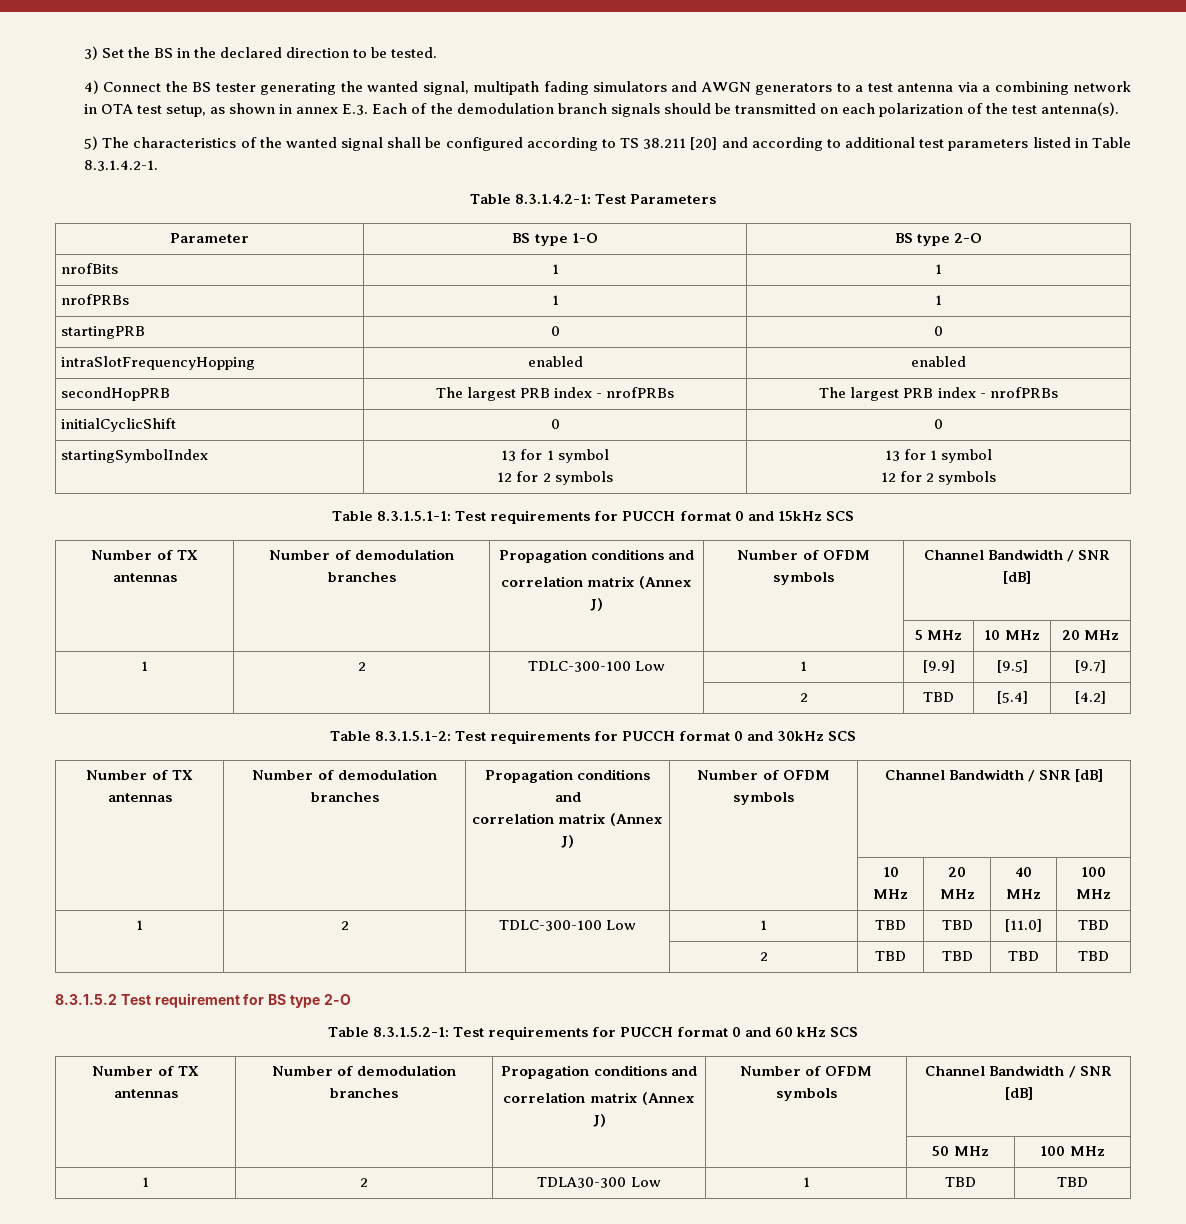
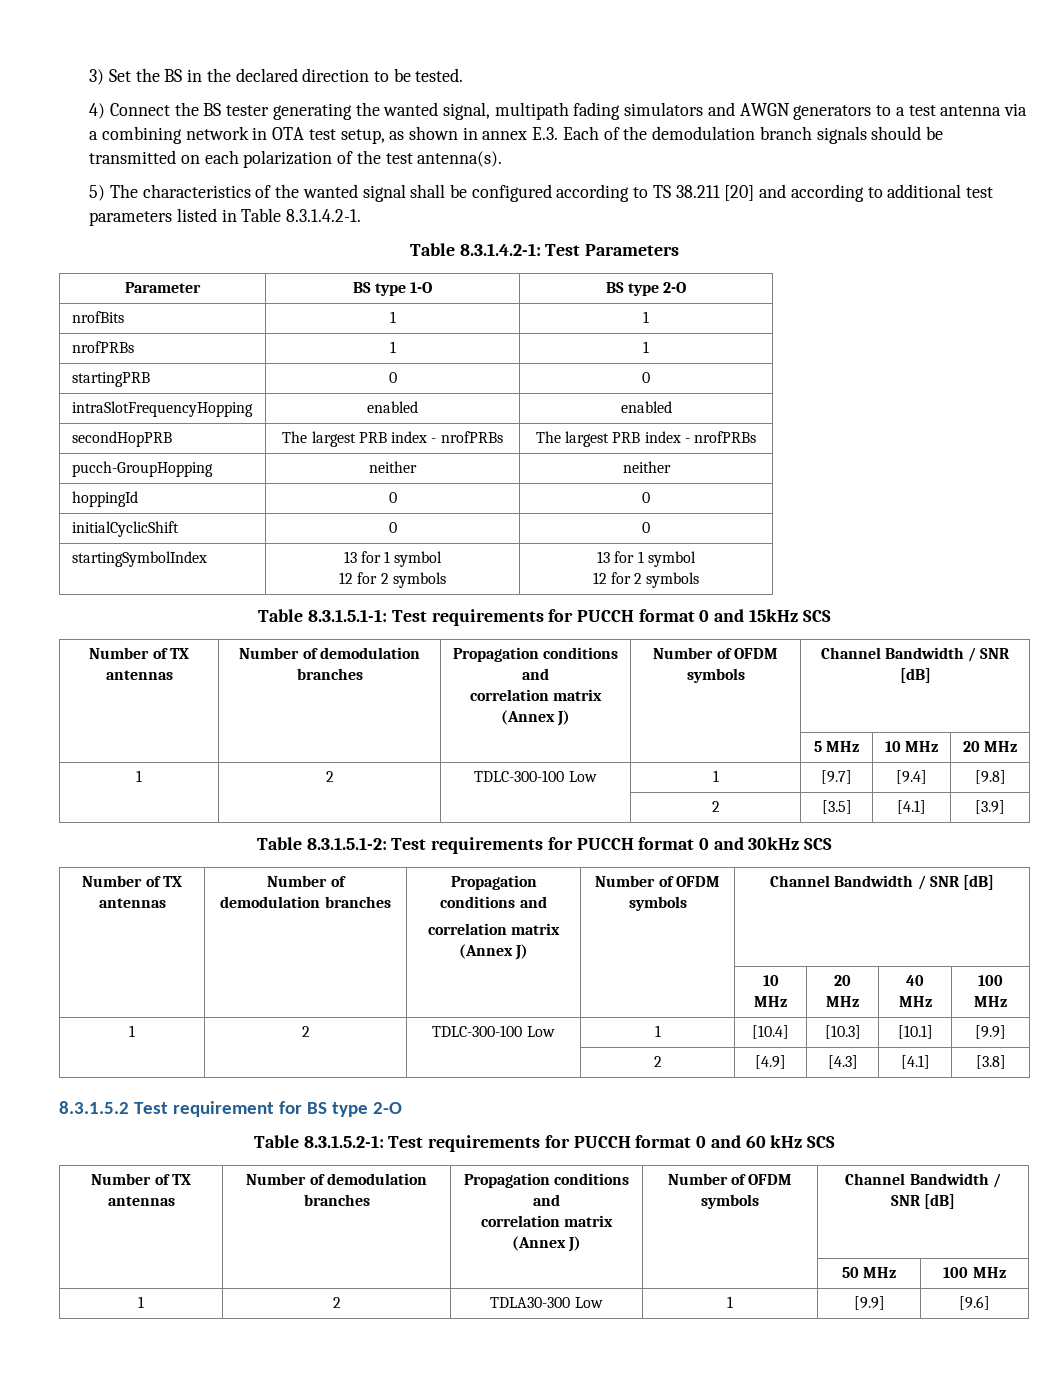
(1058, 392) none -> [71,461,213,477] [369,461,417,473] [622,461,671,473] [71,491,138,507] [388,492,397,503] [642,492,650,503] // pucch-GroupHopping | neither | neither // hoppingId | 0 | 0
[922,660,955,673] [996,660,1028,673] [1075,660,1106,673] [799,693,808,702] [923,692,954,702] [996,691,1028,704] [1075,691,1106,704] [9.9] | [9.5] | [9.7] // | | | 2 | TBD | [5.4] | [4.2] -> [821,770,852,784] [896,770,927,784] [974,770,1006,784] [711,801,720,812] [821,800,852,814] [897,800,926,814] [975,800,1005,814] [9.7] | [9.4] | [9.8] // | | | 2 | [3.5] | [4.1] | [3.9]
[875,920,906,930] [941,920,973,930] [1005,919,1042,932] [1078,920,1109,930] [759,952,768,961] [875,951,906,961] [941,951,973,961] [1008,951,1039,961] [1078,951,1109,961] TBD | TBD | [11.0] | TBD // | | | 2 | TBD | TBD | TBD | TBD -> [752,1025,789,1039] [824,1025,861,1039] [897,1025,933,1039] [975,1025,1006,1039] [653,1056,662,1067] [755,1055,786,1069] [827,1055,858,1069] [900,1055,930,1069] [975,1055,1006,1069] [10.4] | [10.3] | [10.1] | [9.9] // | | | 2 | [4.9] | [4.3] | [4.1] | [3.8]
[945,1177,976,1187] [1057,1177,1088,1187] TBD | TBD -> [853,1296,885,1310] [959,1296,990,1310] [9.9] | [9.6]

